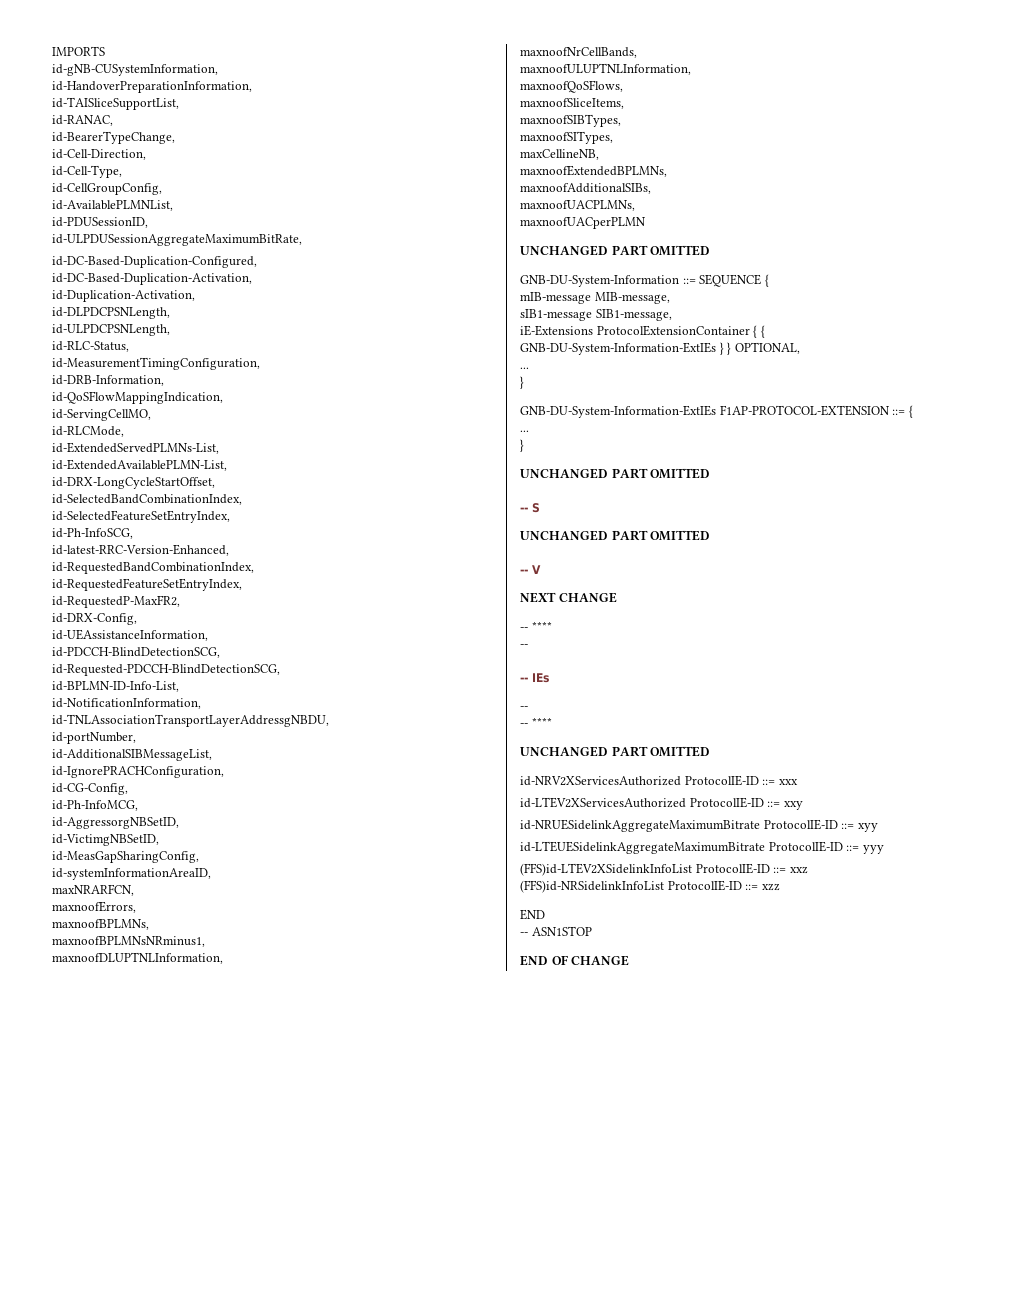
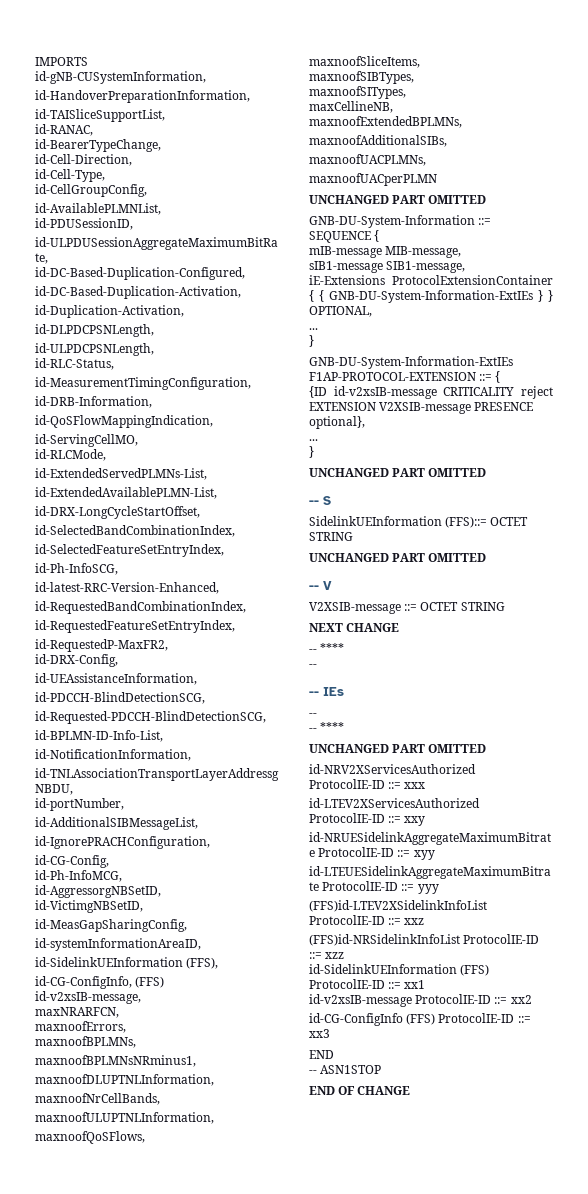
(211, 874) none -> [35,957,219,969] [35,976,165,989] [35,991,141,1004] // id-SidelinkUEInformation (FFS), // id-CG-ConfigInfo, (FFS) // id-v2xsIB-message,
(913, 411) none -> [309,386,553,399] [309,402,534,414] [309,416,365,429] // {ID id-v2xsIB-message CRITICALITY reject EXTENSION V2XSIB-message PRESENCE optional},
(540, 508) none -> [309,516,529,528] [309,532,353,541] // SidelinkUEInformation (FFS)::= OCTET STRING
(541, 569) none -> [309,602,505,614] // V2XSIB-message ::= OCTET STRING
(780, 887) none -> [309,964,490,976] [309,979,426,989] [309,994,532,1007] [309,1013,531,1026] [309,1029,330,1038] // id-SidelinkUEInformation (FFS) ProtocolIE-ID ::= xx1 // id-v2xsIB-message ProtocolIE-ID ::= xx2 // id-CG-ConfigInfo (FFS) ProtocolIE-ID ::= xx3

